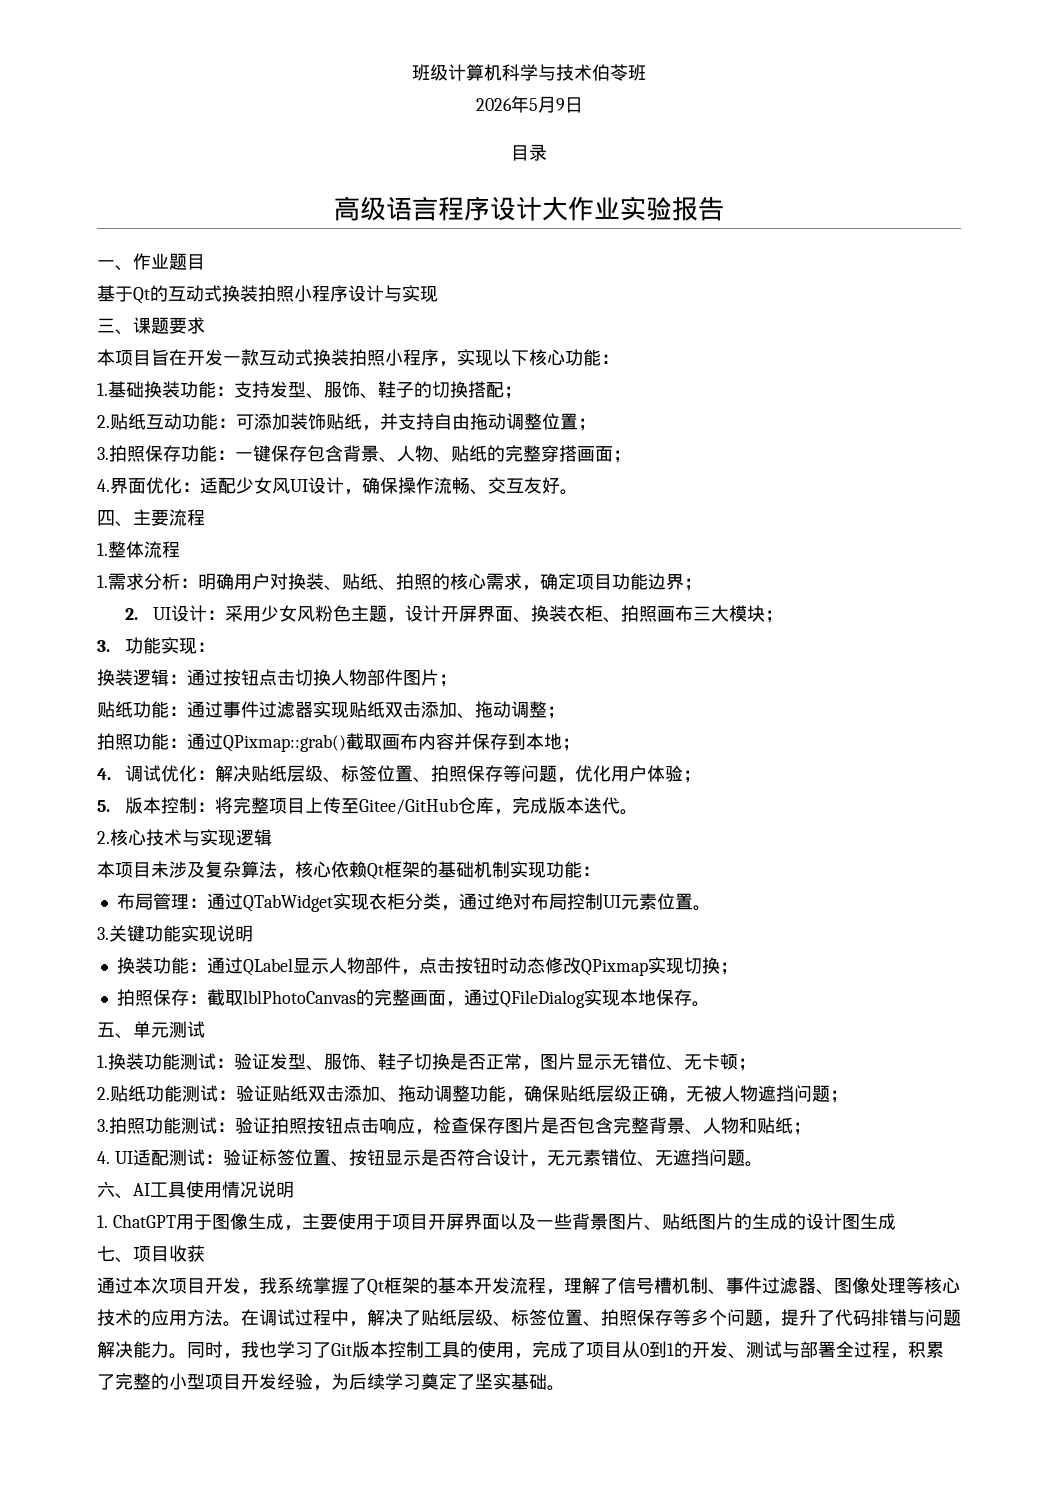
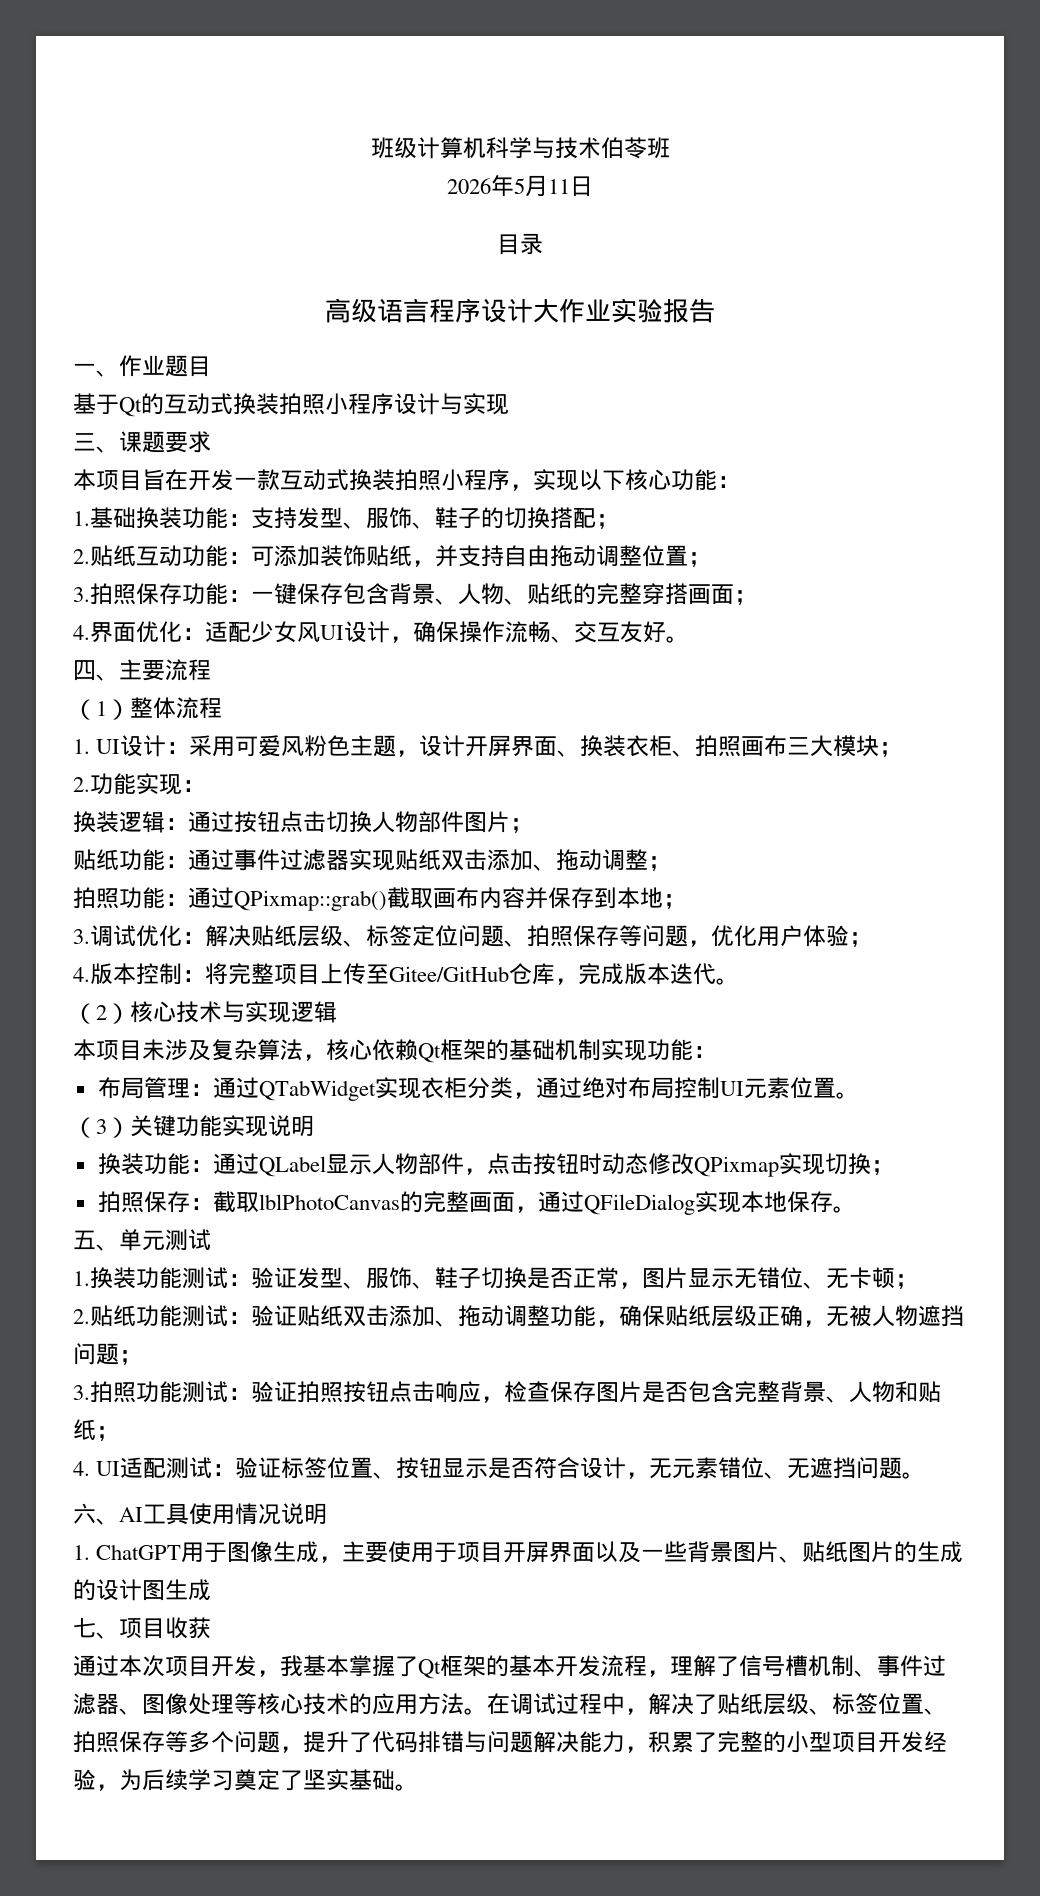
[555,98,565,111] 9 -> [548,179,570,194] 11
[97,543,108,556] 1. -> [73,699,130,720] （1）
[108,573,702,591] [124,608,138,620] 需求分析：明确用户对换装、贴纸、拍照的核心需求，确定项目功能边界； // 2. -> (90, 746) none
[260,605,297,622] 少女 -> [235,735,282,757] 可爱
[97,640,110,652] 3. -> [73,777,90,792] 2.
[97,768,111,780] 4. -> [73,929,90,944] 3.
[376,765,413,782] 位置 -> [412,925,504,947] 定位问题
[97,800,110,812] 5. -> [73,967,90,982] 4.
[97,831,110,844] 2. -> [73,1003,130,1024] （2）
[97,927,109,940] 3. -> [73,1117,130,1138] （3）
[277,1277,313,1294] 系统 -> [303,1655,349,1677] 基本
[169,1341,890,1359] 。同时，我也学习了Git版本控制工具的使用，完成了项目从0到1的开发、测试与部署全过程 -> (625, 1742) none

